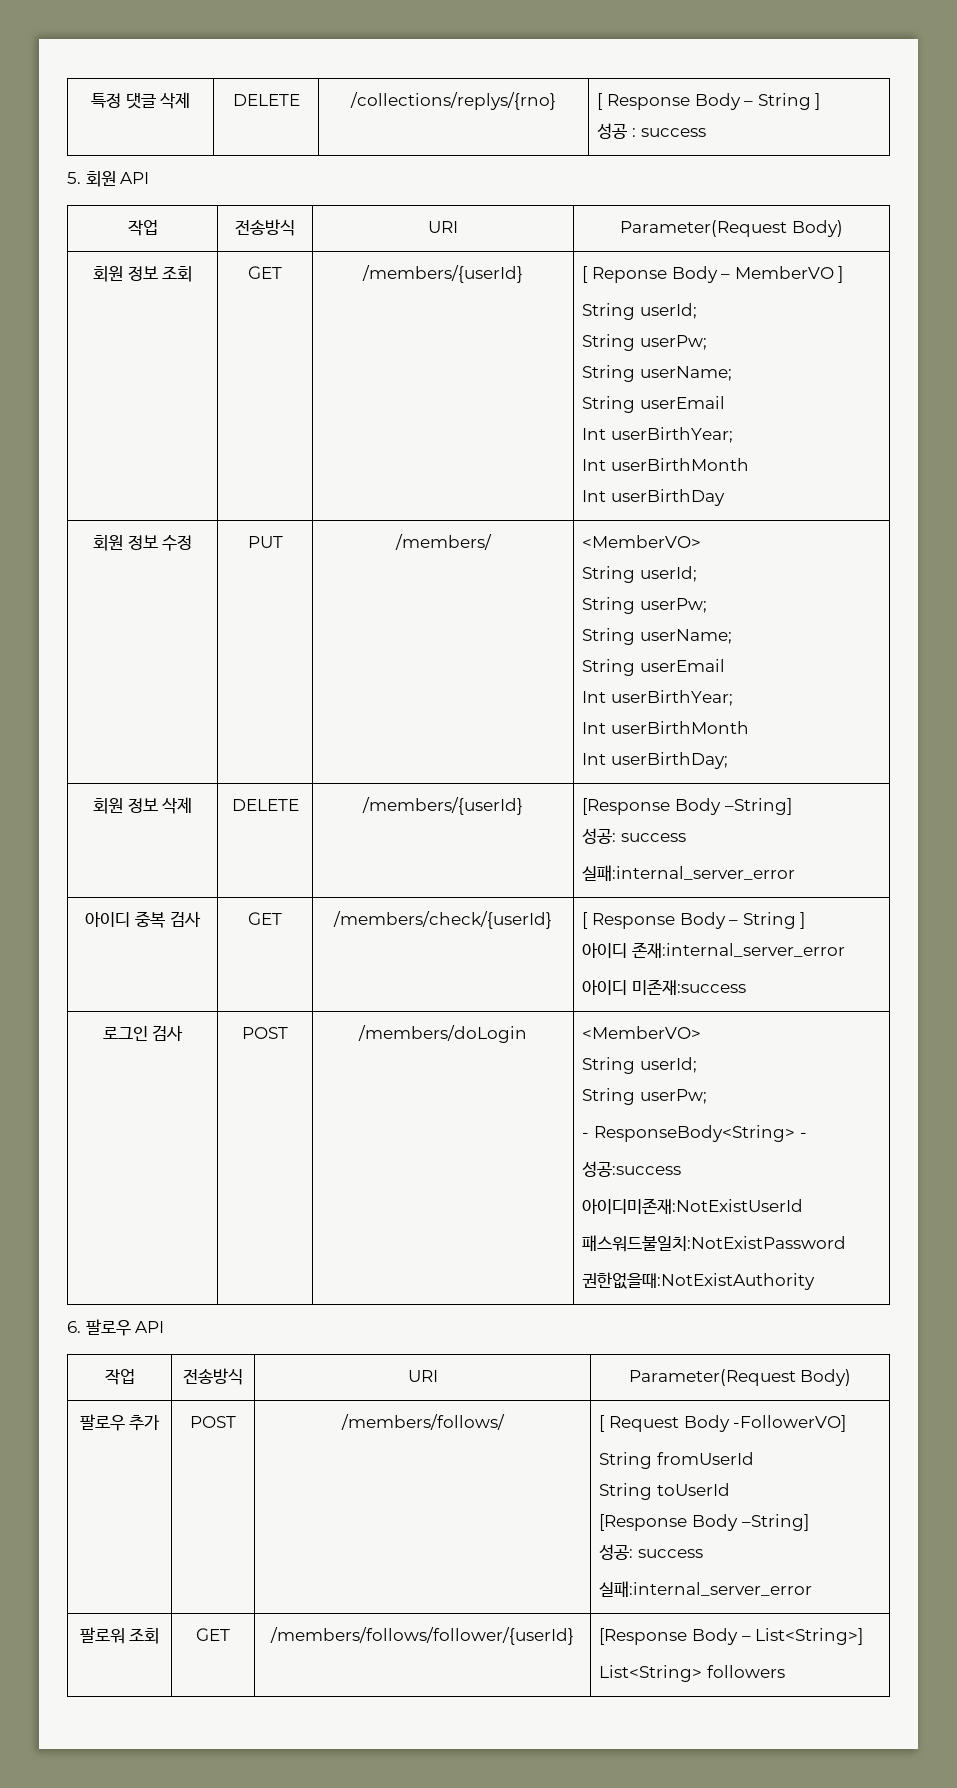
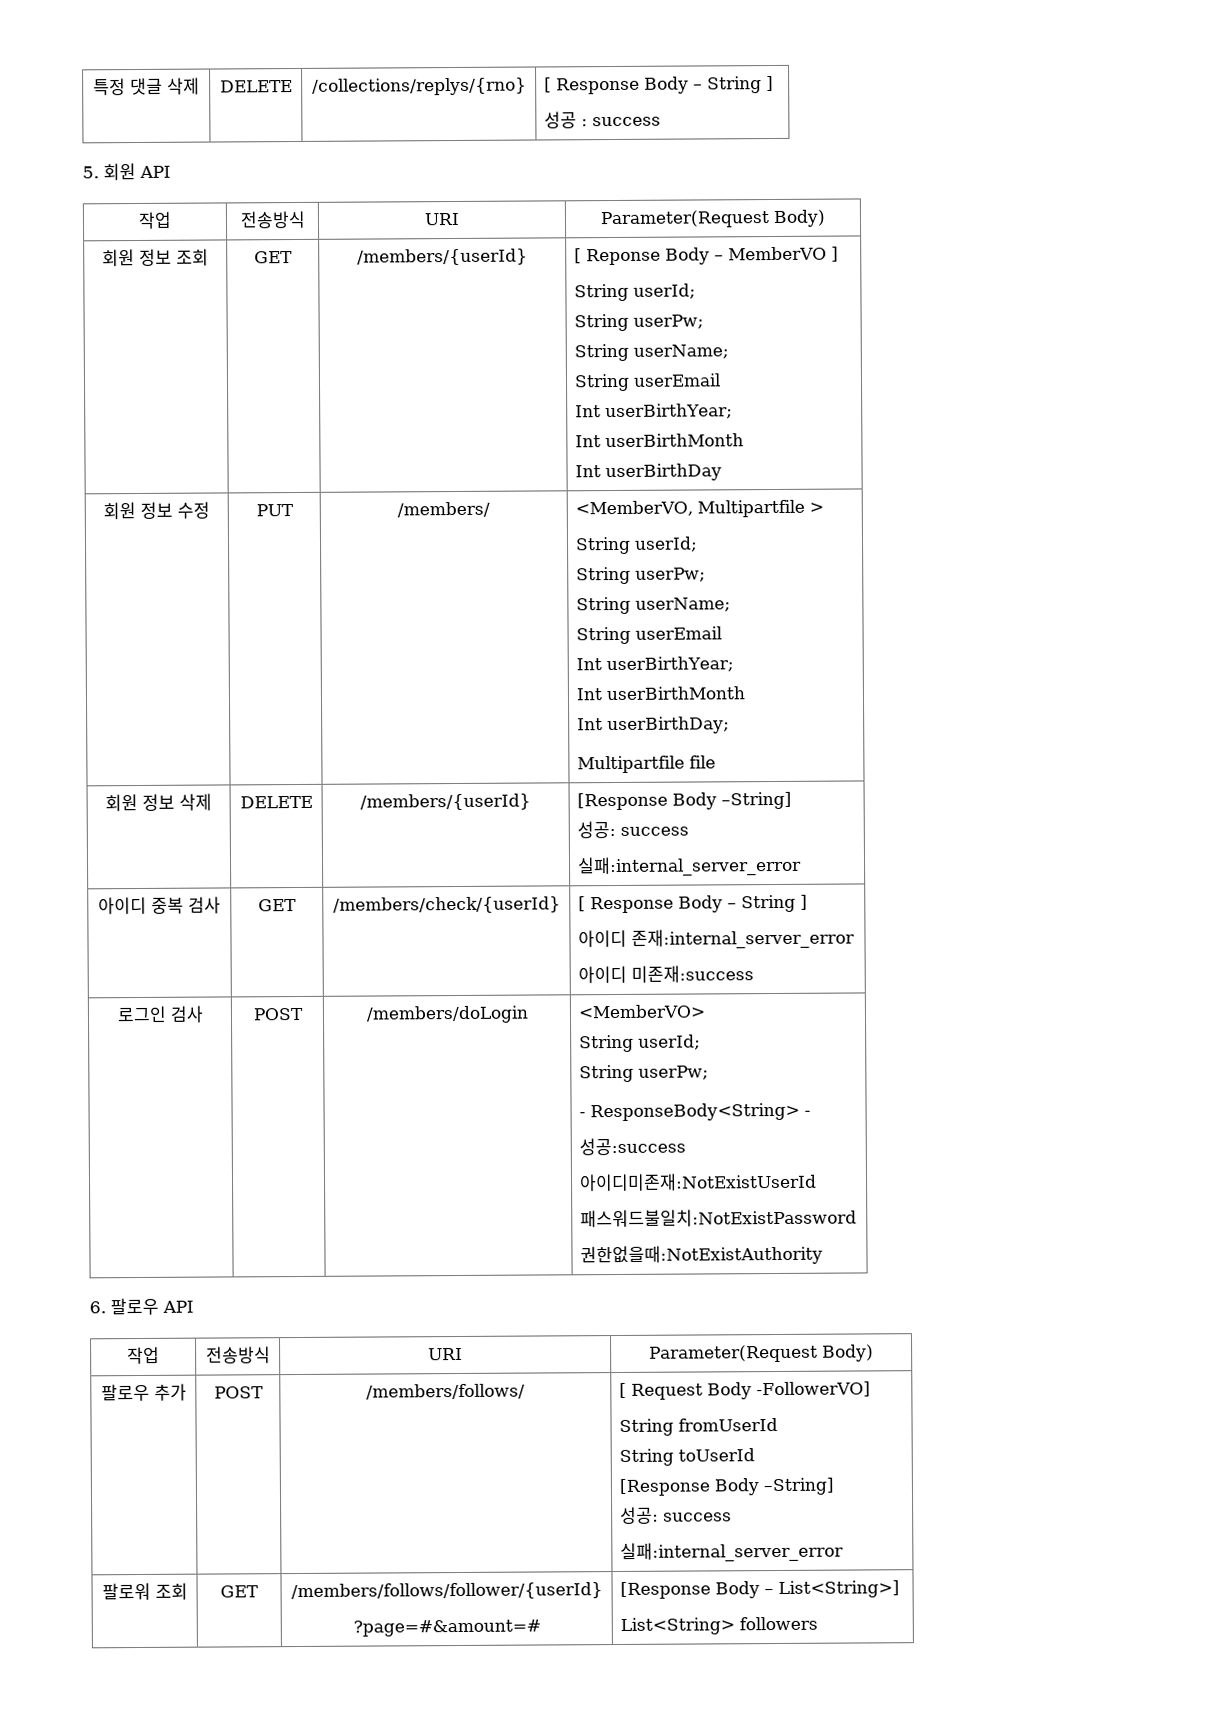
[582,535,702,548] <MemberVO> -> [575,499,825,518] <MemberVO, Multipartfile >
(729, 760) none -> [577,755,717,774] // Multipartfile file
(574, 1636) none -> [352,1619,541,1637] // ?page=#&amount=#

